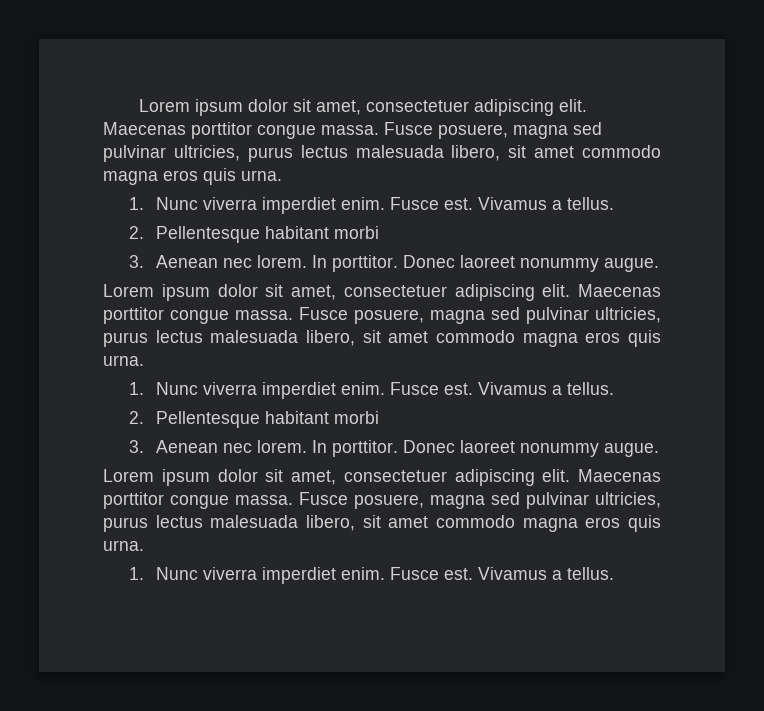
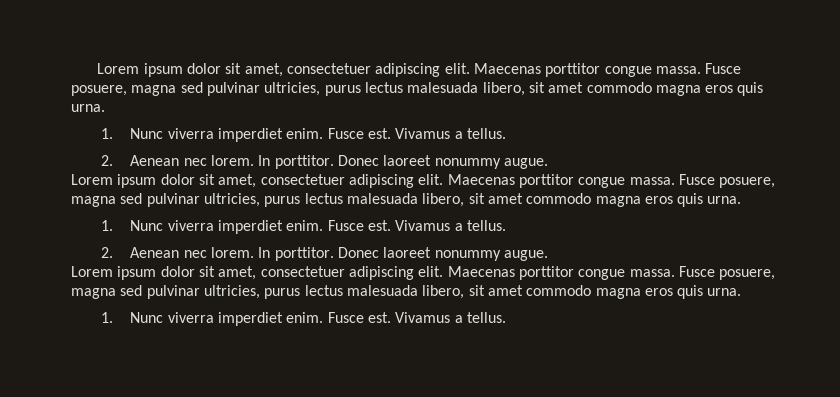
[155,226,379,243] [129,255,145,268] Pellentesque habitant morbi // 3. -> (113, 160) none
[155,411,379,428] [129,440,145,453] Pellentesque habitant morbi // 3. -> (113, 252) none

